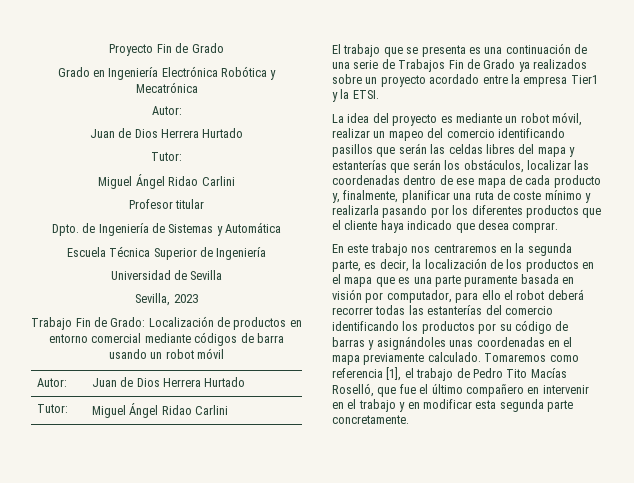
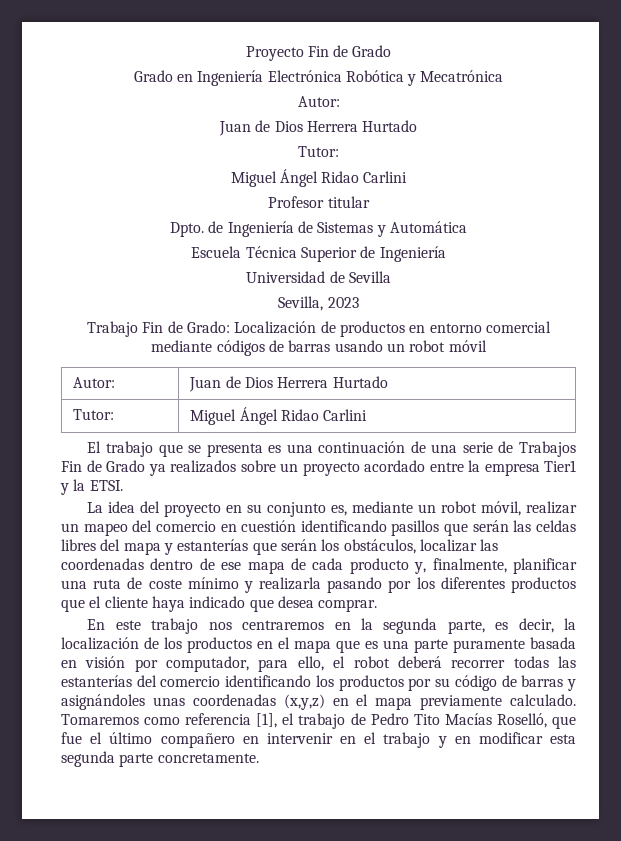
[256,333,284,343] barra -> [288,340,331,352] barras
[440,116,453,123] es -> [226,502,348,517] en su conjunto es,
(495, 133) none -> [220,520,297,532] en cuestión
[481,290,501,300] ello -> [297,656,324,671] ello,
(545, 342) none -> [283,694,325,710] (x,y,z)

